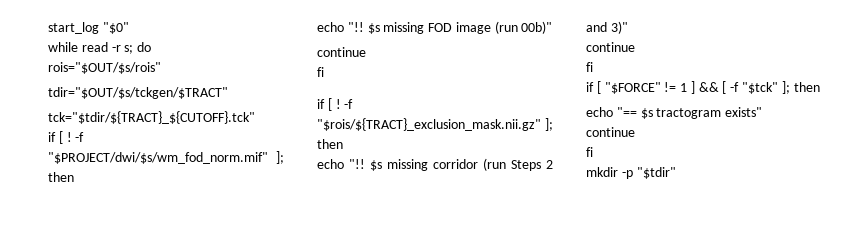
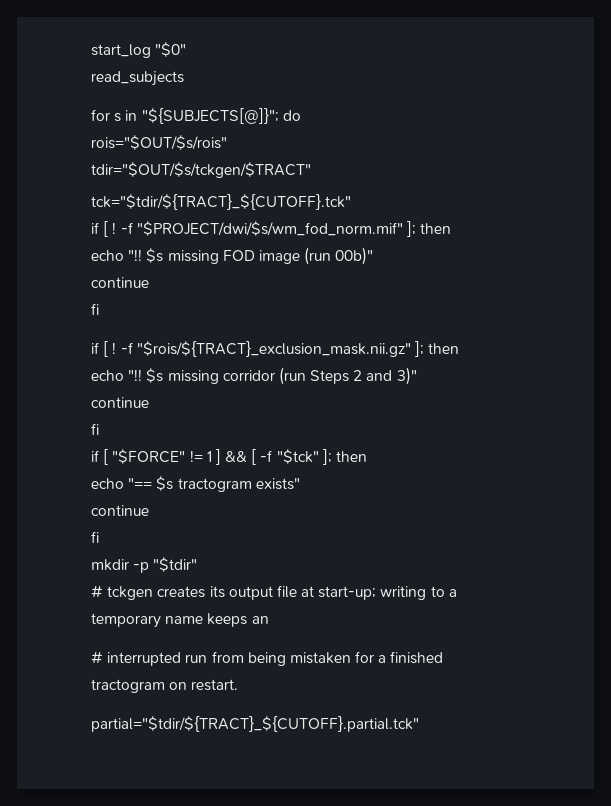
[48,42,134,54] while read -r s; -> [91,71,184,86] [91,108,279,124] read_subjects // for s in "${SUBJECTS[@]}";
(676, 173) none -> [91,585,457,600] [91,613,269,628] [91,651,444,666] [91,679,239,693] [91,716,419,732] // # tckgen creates its output file at start-up; writing to a temporary name keeps an // # interrupted run from being mistaken for a finished tractogram on restart. // partial="$tdir/${TRACT}_${CUTOFF}.partial.tck"

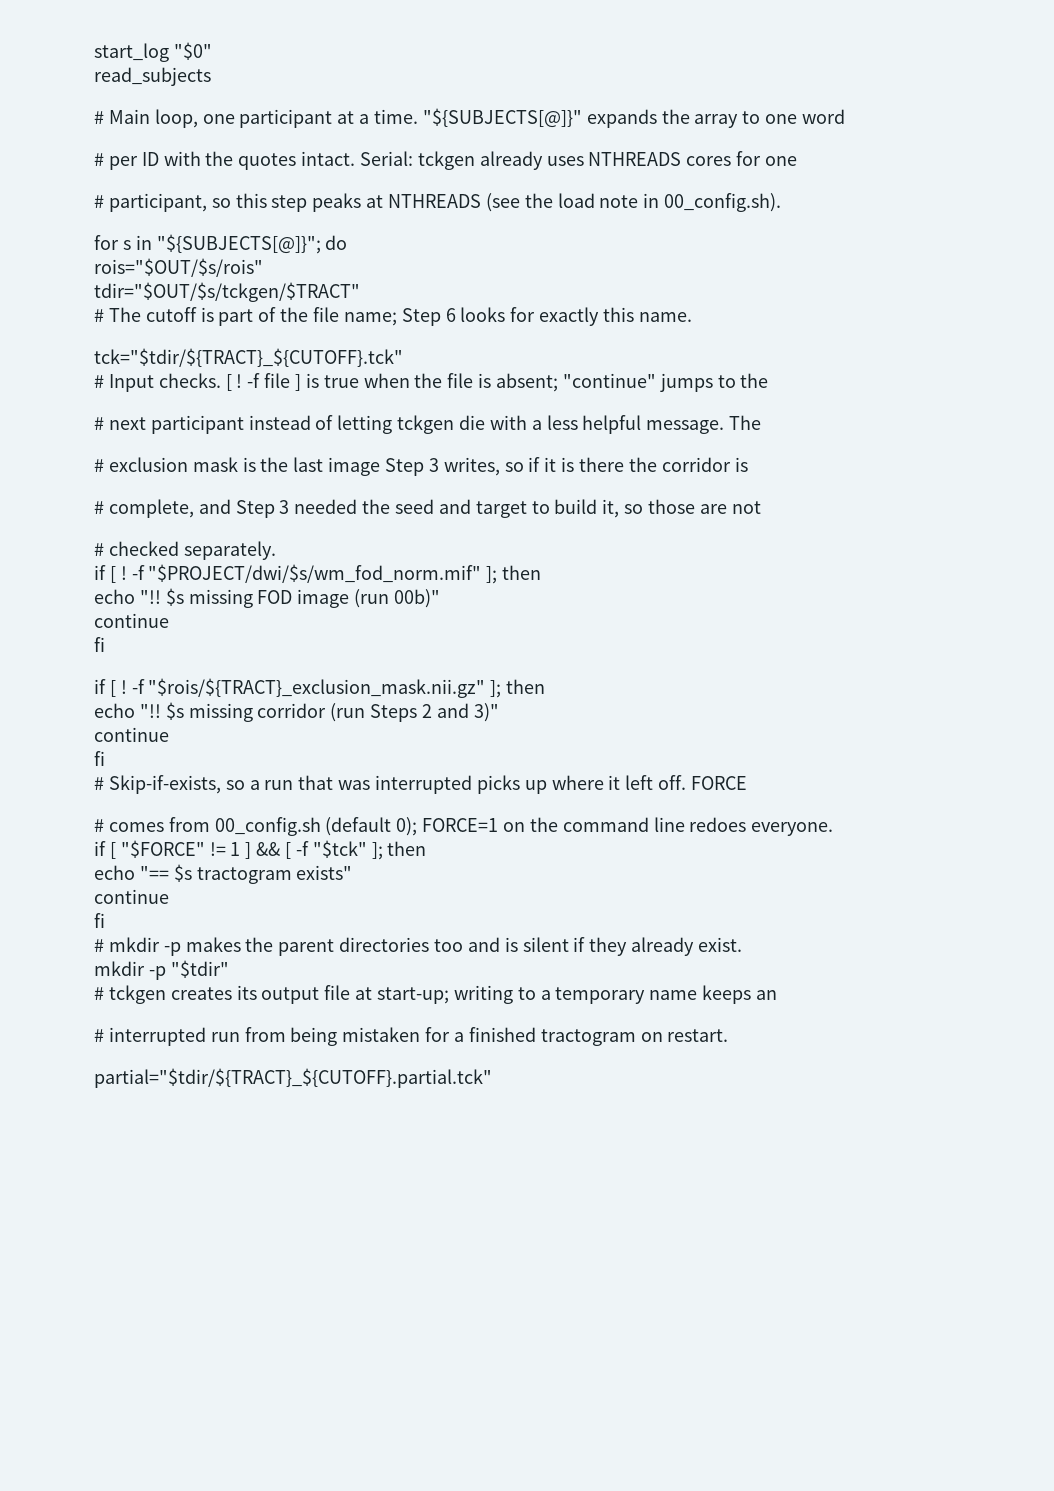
(184, 78) none -> [94,108,846,128] [94,151,798,170] [94,193,782,212] // # Main loop, one participant at a time. "${SUBJECTS[@]}" expands the array to one word // # per ID with the quotes intact. Serial: tckgen already uses NTHREADS cores for one // # participant, so this step peaks at NTHREADS (see the load note in 00_config.sh).
[91,194,351,210] tck="$tdir/${TRACT}_${CUTOFF}.tck" -> [94,307,692,326] [94,348,403,367] [94,373,769,392] [94,415,762,434] [94,457,748,476] [94,499,761,518] [94,541,276,560] # The cutoff is part of the file name; Step 6 looks for exactly this name. // tck="$tdir/${TRACT}_${CUTOFF}.tck" // # Input checks. [ ! -f file ] is true when the file is absent; "continue" jumps to the // # next participant instead of letting tckgen die with a less helpful message. The // # exclusion mask is the last image Step 3 writes, so if it is there the corridor is // # complete, and Step 3 needed the seed and target to build it, so those are not // # checked separately.
(99, 429) none -> [94,775,748,794] [94,817,834,836] // # Skip-if-exists, so a run that was interrupted picks up where it left off. FORCE // # comes from 00_config.sh (default 0); FORCE=1 on the command line redoes everyone.
(99, 537) none -> [94,937,743,956] // # mkdir -p makes the parent directories too and is silent if they already exist.

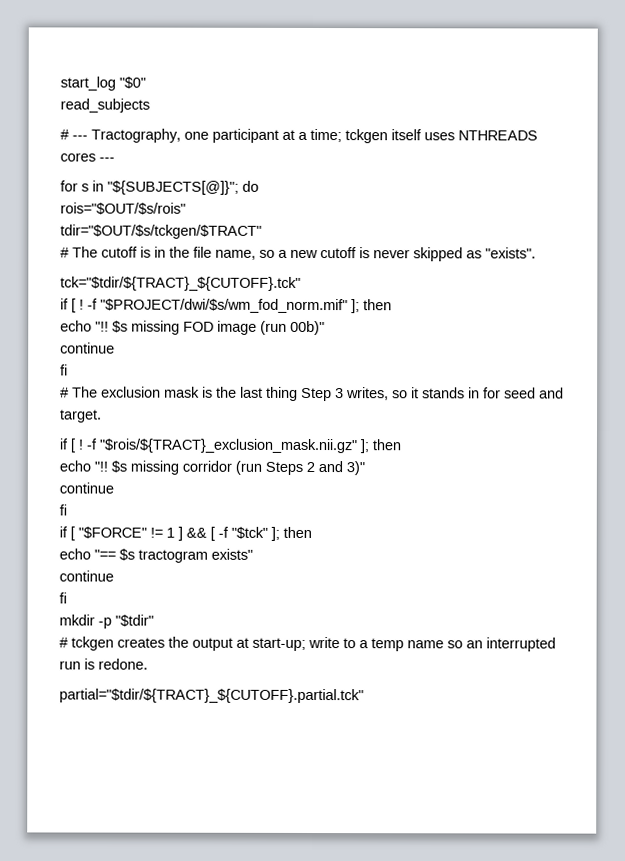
[108,109,198,128] Main loop, -> [72,128,181,143] --- Tractography,
[374,108,846,128] [94,151,798,170] [94,193,782,212] time. "${SUBJECTS[@]}" expands the array to one word // # per ID with the quotes intact. Serial: tckgen already uses NTHREADS cores for one // # participant, so this step peaks at NTHREADS (see the load note in 00_config.sh). -> [310,128,538,144] [60,152,115,162] time; tckgen itself uses NTHREADS cores ---
[218,307,692,326] [94,348,403,367] [94,373,769,392] [94,415,762,434] [94,457,748,476] [94,499,761,518] [94,541,276,560] part of the file name; Step 6 looks for exactly this name. // tck="$tdir/${TRACT}_${CUTOFF}.tck" // # Input checks. [ ! -f file ] is true when the file is absent; "continue" jumps to the // # next participant instead of letting tckgen die with a less helpful message. The // # exclusion mask is the last image Step 3 writes, so if it is there the corridor is // # complete, and Step 3 needed the seed and target to build it, so those are not // # checked separately. -> [154,246,536,262] [60,276,301,291] in the file name, so a new cutoff is never skipped as "exists". // tck="$tdir/${TRACT}_${CUTOFF}.tck"
(105, 644) none -> [60,386,564,402] [60,409,102,423] // # The exclusion mask is the last thing Step 3 writes, so it stands in for seed and target.
[94,775,748,794] [94,817,834,836] // # Skip-if-exists, so a run that was interrupted picks up where it left off. FORCE // # comes from 00_config.sh (default 0); FORCE=1 on the command line redoes everyone. -> (67, 510) none
[94,937,743,956] // # mkdir -p makes the parent directories too and is silent if they already exist. -> (67, 598) none
[236,985,351,1004] its output file -> [168,636,233,651] the output
[453,985,513,1004] writing -> [308,636,340,649] write
[555,985,752,1004] temporary name keeps -> [371,638,463,652] temp name so
[94,1029,104,1042] // # -> (483, 644) none
[244,1027,729,1046] from being mistaken for a finished tractogram on restart. -> [84,658,148,670] is redone.

